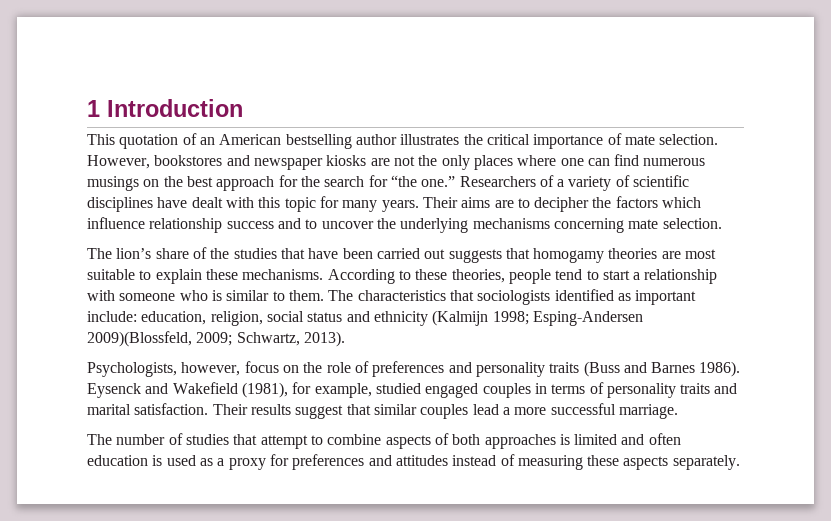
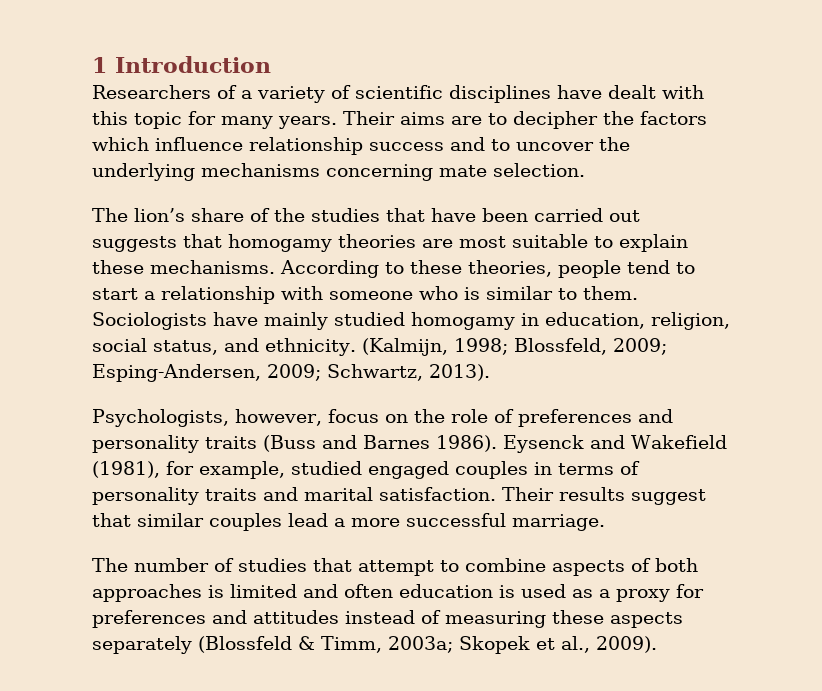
[87,133,719,149] [87,154,706,170] [87,175,456,191] This quotation of an American bestselling author illustrates the critical importance of mate selection. However, bookstores and newspaper kiosks are not the only places where one can find numerous musings on the best approach for the search for “the one.” -> (271, 64) none
[328,289,697,305] [87,310,643,326] [87,331,192,347] The characteristics that sociologists identified as important include: education, religion, social status and ethnicity (Kalmijn 1998; Esping-Andersen 2009)(Blossfeld, -> [92,312,730,330] [92,338,667,356] [92,364,261,382] Sociologists have mainly studied homogamy in education, religion, social status, and ethnicity. (Kalmijn, 1998; Blossfeld, 2009; Esping-Andersen,
[672,455,740,470] separately. -> [92,636,657,654] separately (Blossfeld & Timm, 2003a; Skopek et al., 2009).

